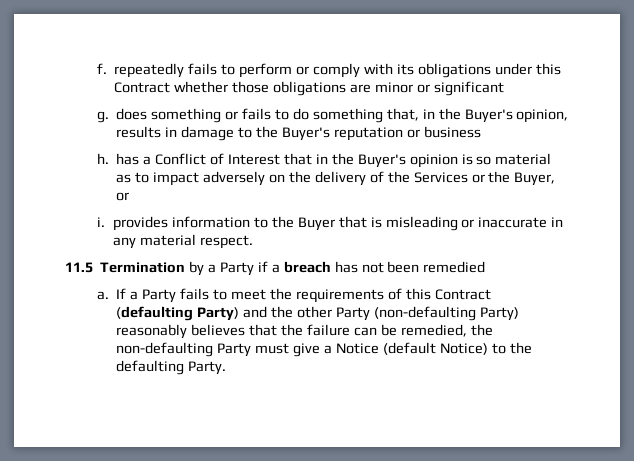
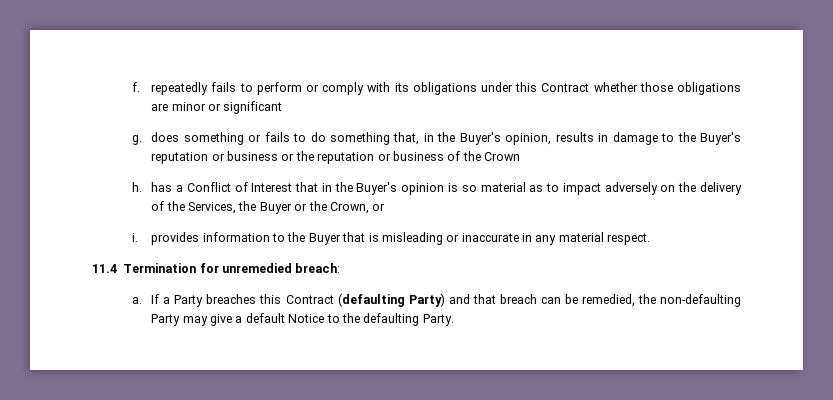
(481, 132) none -> [281,151,521,164] or the reputation or business of the Crown
[413,171,556,186] Services or the Buyer, -> [188,201,369,214] Services, the Buyer or the Crown,
[65,261,486,276] [97,288,402,303] 11.5 Termination by a Party if a breach has not been remedied // a. If a Party fails to meet the requirements of -> [92,263,341,273] [131,294,257,307] 11.4 Termination for unremedied breach: // a. If a Party breaches
[271,306,519,321] [116,324,351,339] the other Party (non-defaulting Party) reasonably believes that the failure -> [472,294,537,304] that breach
[255,343,290,354] must -> [182,316,208,326] may
[335,342,488,355] Notice (default Notice) -> [245,313,325,323] default Notice

